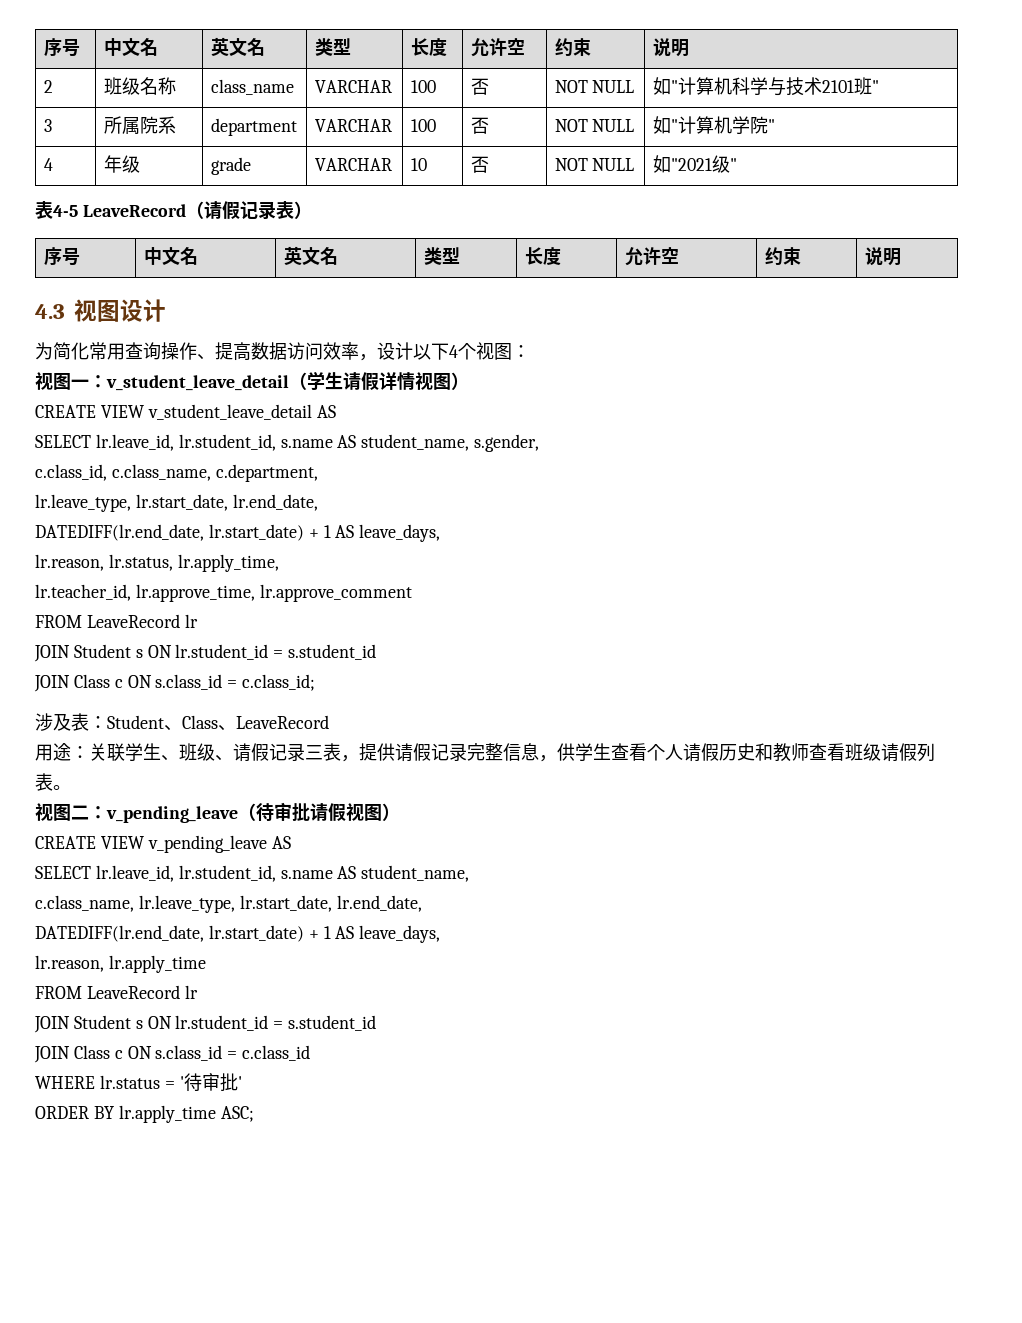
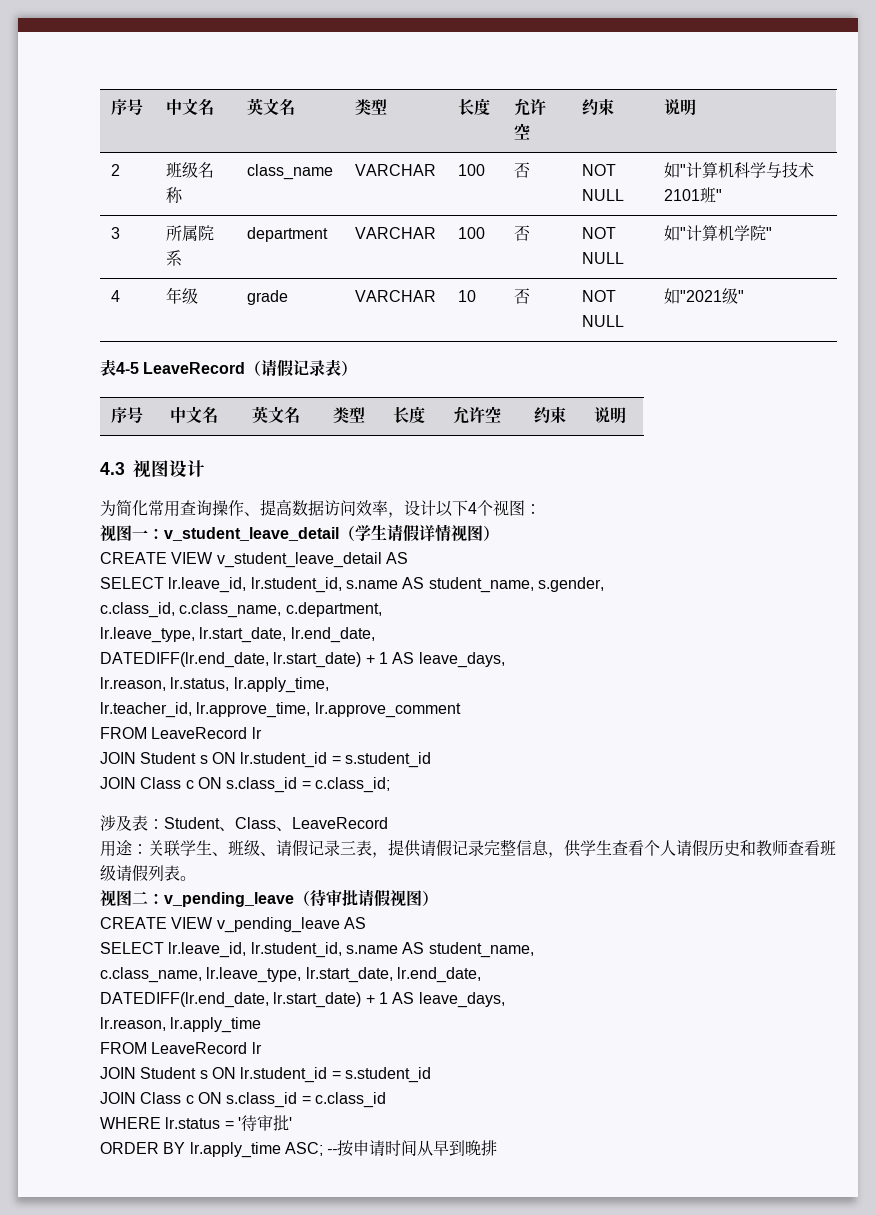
(254, 1114) none -> [327,1140,498,1157] --按申请时间从早到晚排

